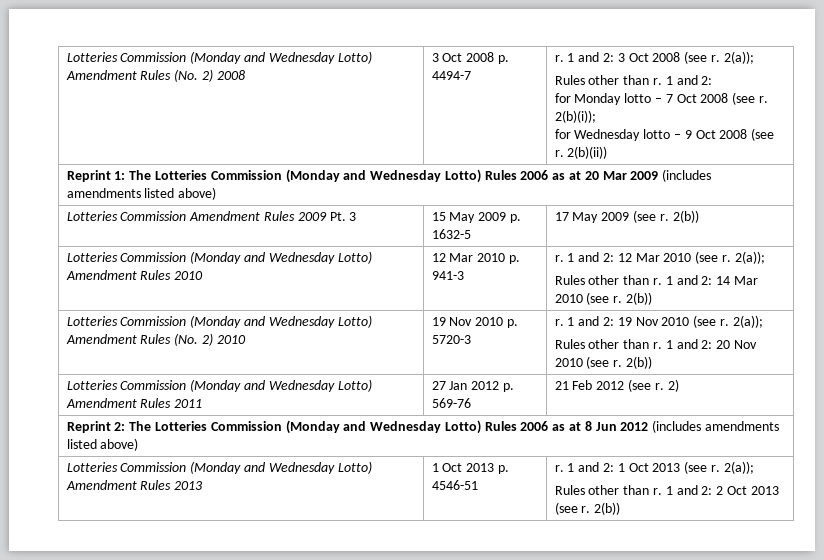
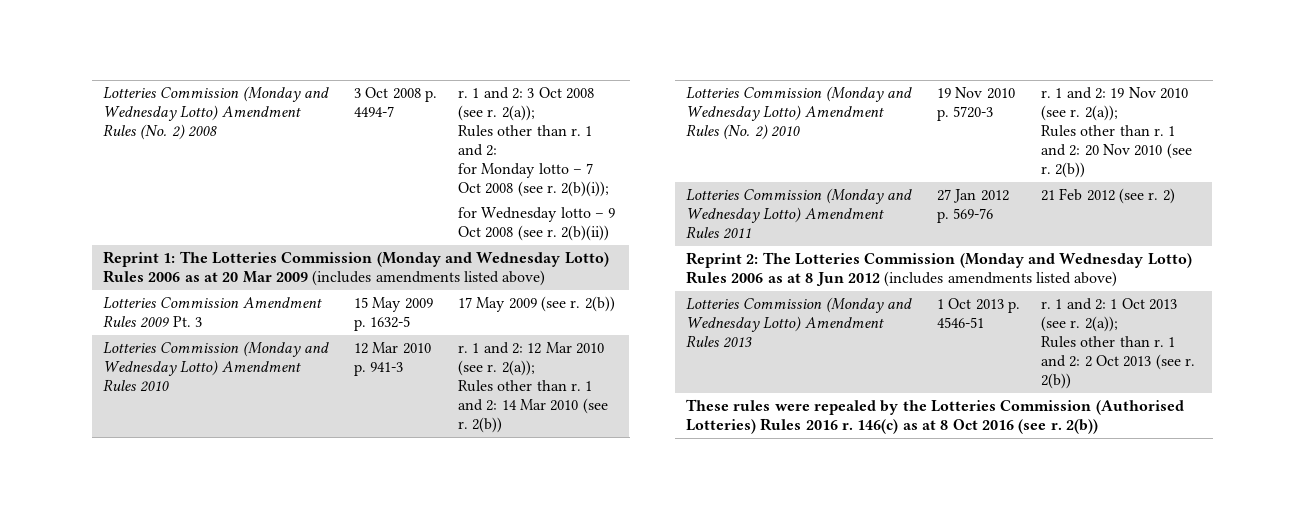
(621, 508) none -> [685,399,1184,415] [685,418,1098,434] // These rules were repealed by the Lotteries Commission (Authorised Lotteries) Rules 2016 r. 146(c) as at 8 Oct 2016 (see r. 2(b))

